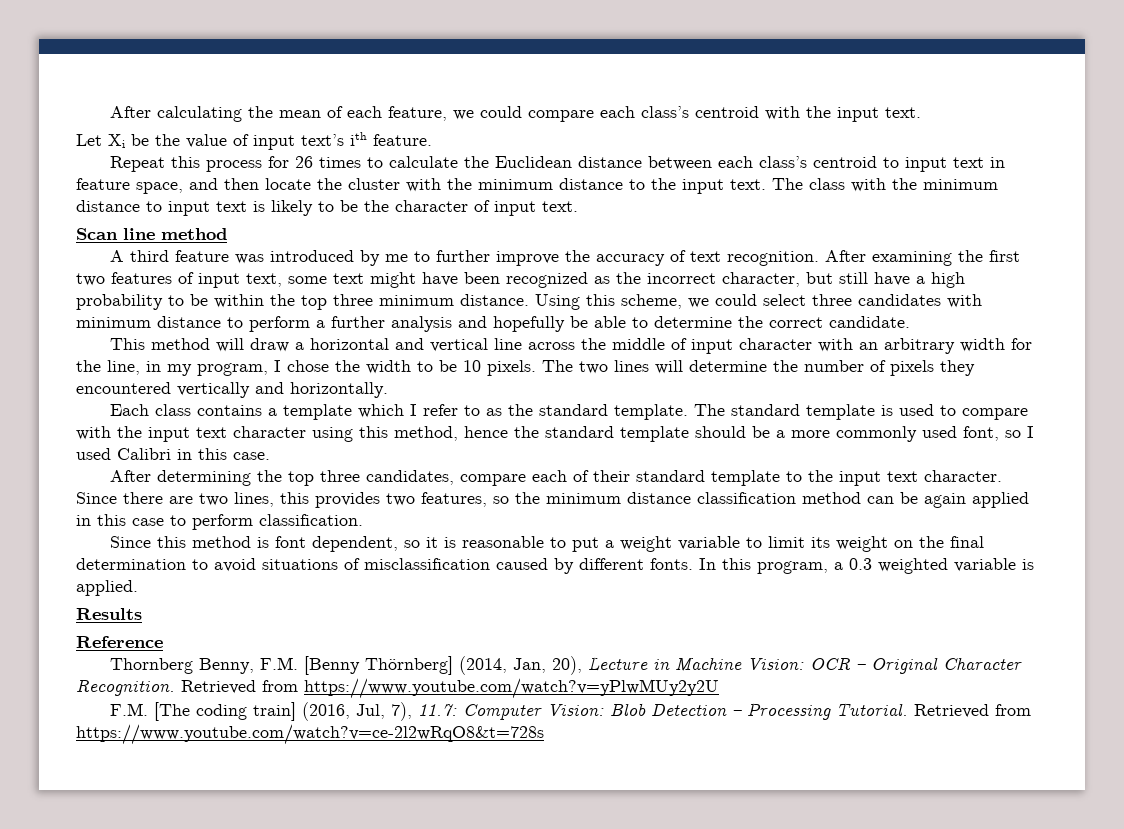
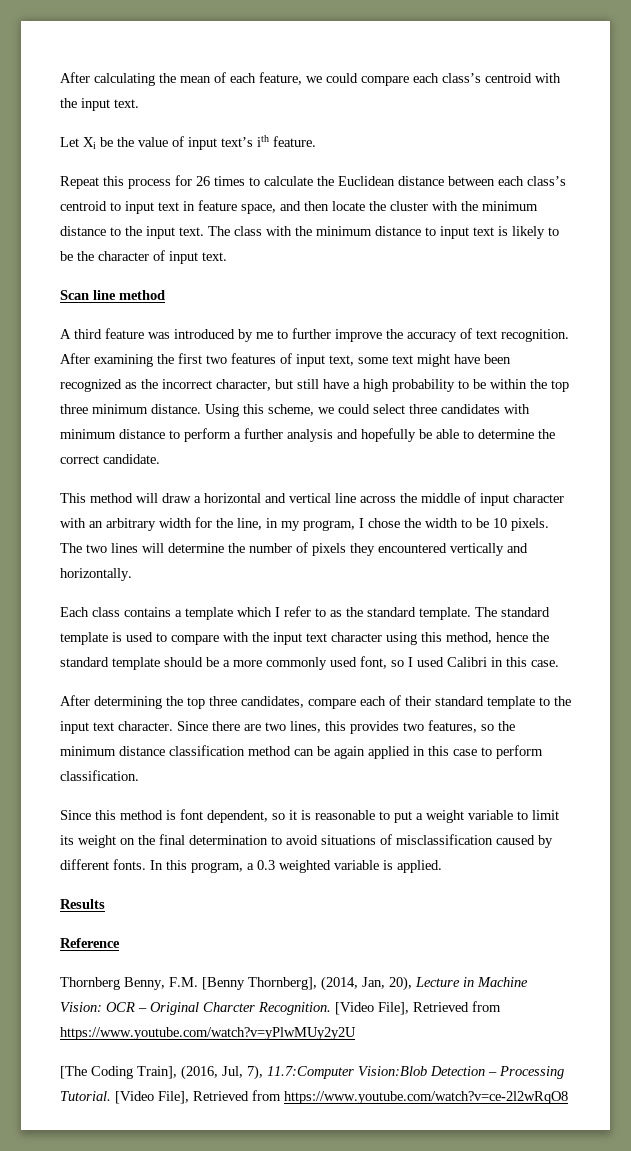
[364,656,453,675] Thörnberg] -> [248,977,317,990] Thornberg],
[942,657,1022,670] [76,680,175,696] Character Recognition. -> [203,1002,409,1015] Charcter Recognition. [Video File],
[109,702,646,721] F.M. [The coding train] (2016, Jul, 7), 11.7: Computer Vision: Blob -> [60,1065,427,1080] [The Coding Train], (2016, Jul, 7), 11.7:Computer Vision:Blob
[913,704,1031,718] [76,724,544,745] Retrieved from https://www.youtube.com/watch?v=ce-2l2wRqO8&t=728s -> [115,1090,568,1104] [Video File], Retrieved from https://www.youtube.com/watch?v=ce-2l2wRqO8

